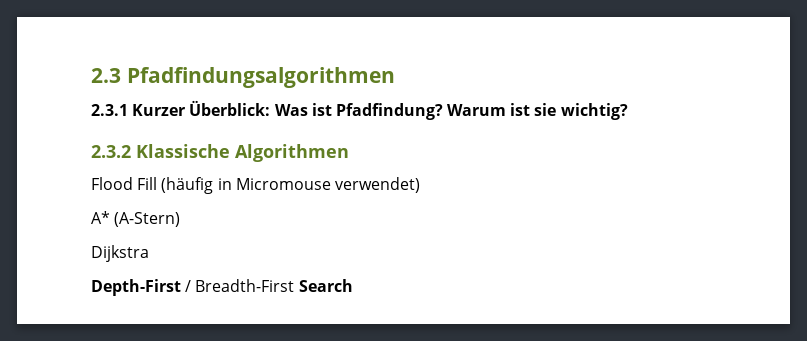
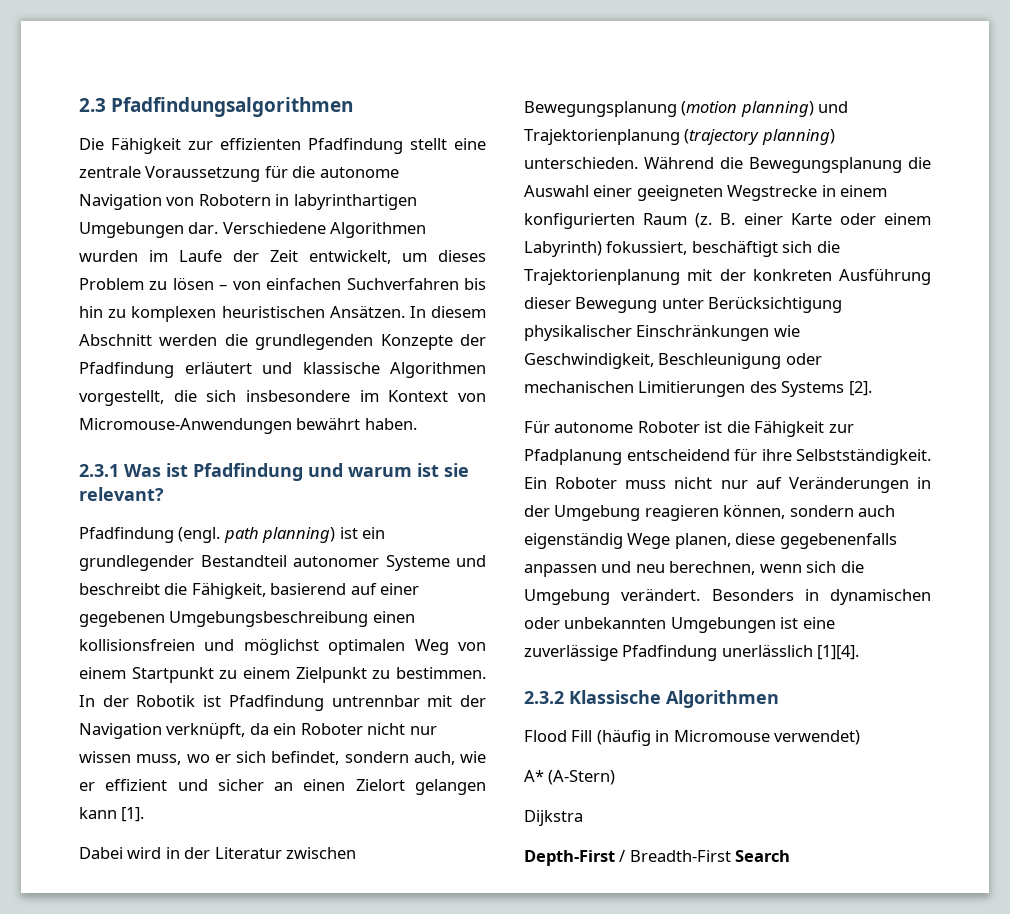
[91,100,628,120] 2.3.1 Kurzer Überblick: Was ist Pfadfindung? Warum ist sie wichtig? -> [79,137,486,154] [79,165,399,182] [79,194,417,210] [79,222,427,238] [79,250,486,264] [79,277,486,290] [79,305,486,322] [79,334,486,350] [79,361,486,378] [79,390,487,406] [79,417,417,434] [79,463,469,481] [79,487,164,501] [79,527,386,543] [79,555,486,571] [79,582,420,599] [79,611,415,627] [79,638,486,655] [79,667,486,683] [79,695,486,711] [79,722,437,739] [79,751,486,765] [79,779,486,795] [79,807,145,822] [79,847,357,859] [524,101,849,117] [524,129,835,145] [524,156,931,173] [524,185,888,201] [524,213,931,229] [524,240,840,257] [524,268,931,285] [524,296,843,313] [524,324,800,341] [524,353,822,369] [524,381,872,397] [524,420,854,437] [524,448,931,465] [524,476,931,493] [524,504,896,521] [524,532,897,549] [524,561,864,577] [524,588,931,605] [524,617,835,633] [524,644,860,661] Die Fähigkeit zur effizienten Pfadfindung stellt eine zentrale Voraussetzung für die autonome Navigation von Robotern in labyrinthartigen Umgebungen dar. Verschiedene Algorithmen wurden im Laufe der Zeit entwickelt, um dieses Problem zu lösen – von einfachen Suchverfahren bis hin zu komplexen heuristischen Ansätzen. In diesem Abschnitt werden die grundlegenden Konzepte der Pfadfindung erläutert und klassische Algorithmen vorgestellt, die sich insbesondere im Kontext von Micromouse-Anwendungen bewährt haben. // 2.3.1 Was ist Pfadfindung und warum ist sie relevant? // Pfadfindung (engl. path planning) ist ein grundlegender Bestandteil autonomer Systeme und beschreibt die Fähigkeit, basierend auf einer gegebenen Umgebungsbeschreibung einen kollisionsfreien und möglichst optimalen Weg von einem Startpunkt zu einem Zielpunkt zu bestimmen. In der Robotik ist Pfadfindung untrennbar mit der Navigation verknüpft, da ein Roboter nicht nur wissen muss, wo er sich befindet, sondern auch, wie er effizient und sicher an einen Zielort gelangen kann [1]. // Dabei wird in der Literatur zwischen Bewegungsplanung (motion planning) und Trajektorienplanung (trajectory planning) unterschieden. Während die Bewegungsplanung die Auswahl einer geeigneten Wegstrecke in einem konfigurierten Raum (z. B. einer Karte oder einem Labyrinth) fokussiert, beschäftigt sich die Trajektorienplanung mit der konkreten Ausführung dieser Bewegung unter Berücksichtigung physikalischer Einschränkungen wie Geschwindigkeit, Beschleunigung oder mechanischen Limitierungen des Systems [2]. // Für autonome Roboter ist die Fähigkeit zur Pfadplanung entscheidend für ihre Selbstständigkeit. Ein Roboter muss nicht nur auf Veränderungen in der Umgebung reagieren können, sondern auch eigenständig Wege planen, diese gegebenenfalls anpassen und neu berechnen, wenn sich die Umgebung verändert. Besonders in dynamischen oder unbekannten Umgebungen ist eine zuverlässige Pfadfindung unerlässlich [1][4].

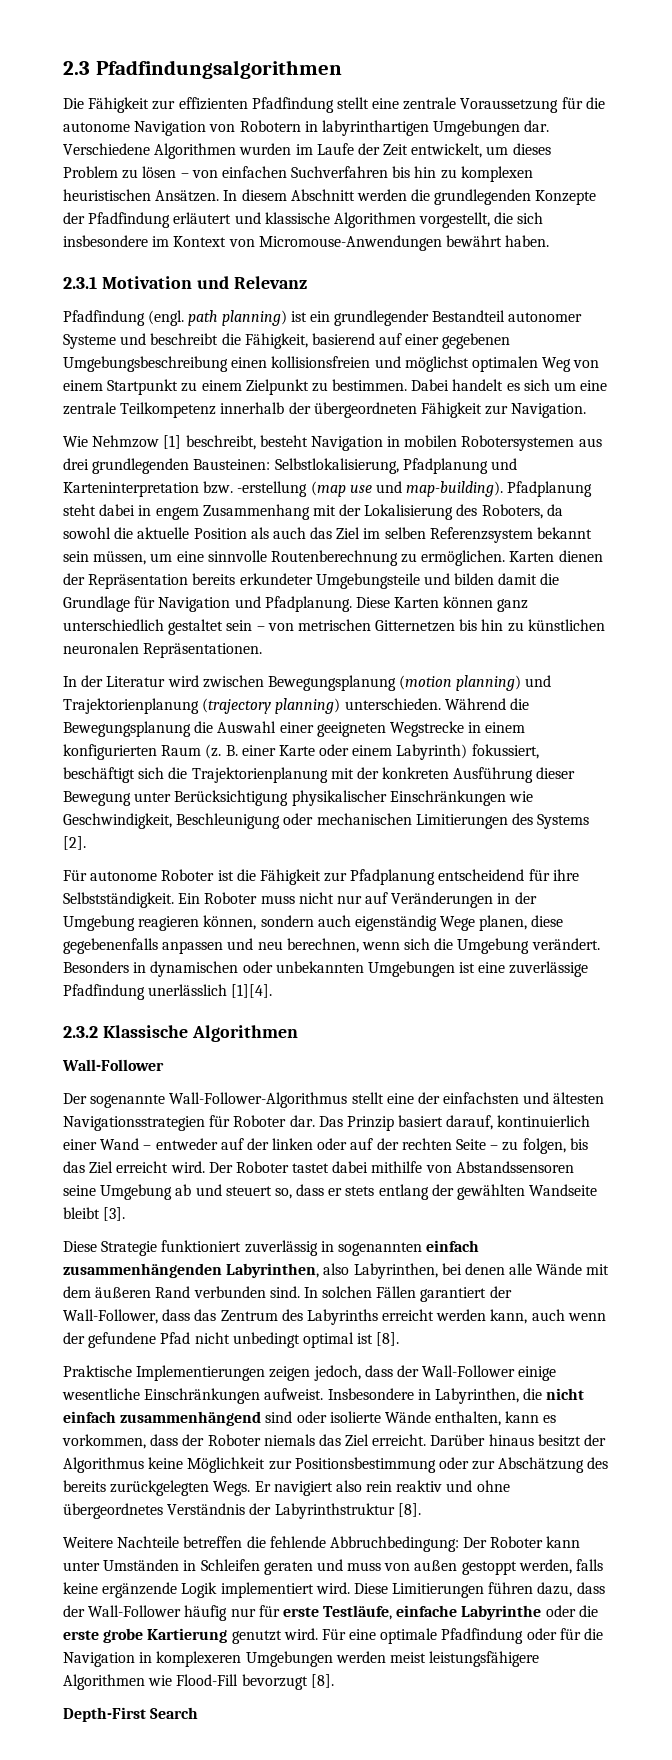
[124,463,469,481] [79,487,164,501] Was ist Pfadfindung und warum ist sie relevant? -> [101,276,307,289] Motivation und Relevanz
[79,695,486,711] [79,722,437,739] [79,751,486,765] [79,779,486,795] [79,807,145,822] [79,847,282,859] In der Robotik ist Pfadfindung untrennbar mit der Navigation verknüpft, da ein Roboter nicht nur wissen muss, wo er sich befindet, sondern auch, wie er effizient und sicher an einen Zielort gelangen kann [1]. // Dabei wird in der Literatur -> [411,379,608,391] [63,402,587,418] [63,435,602,451] [63,458,517,474] [63,481,593,497] [63,504,563,520] [63,527,593,543] [63,550,603,566] [63,573,560,589] [63,596,529,612] [63,619,605,635] [63,642,263,658] [63,675,199,687] Dabei handelt es sich um eine zentrale Teilkompetenz innerhalb der übergeordneten Fähigkeit zur Navigation. // Wie Nehmzow [1] beschreibt, besteht Navigation in mobilen Robotersystemen aus drei grundlegenden Bausteinen: Selbstlokalisierung, Pfadplanung und Karteninterpretation bzw. -erstellung (map use und map-building). Pfadplanung steht dabei in engem Zusammenhang mit der Lokalisierung des Roboters, da sowohl die aktuelle Position als auch das Ziel im selben Referenzsystem bekannt sein müssen, um eine sinnvolle Routenberechnung zu ermöglichen. Karten dienen der Repräsentation bereits erkundeter Umgebungsteile und bilden damit die Grundlage für Navigation und Pfadplanung. Diese Karten können ganz unterschiedlich gestaltet sein – von metrischen Gitternetzen bis hin zu künstlichen neuronalen Repräsentationen. // In der Literatur wird
[524,729,861,746] [524,770,616,785] [524,810,583,826] Flood Fill (häufig in Micromouse verwendet) // A* (A-Stern) // Dijkstra -> [62,1059,164,1071] [63,1092,605,1108] [63,1115,591,1131] [63,1138,588,1154] [63,1161,574,1173] [63,1184,598,1200] [63,1207,126,1221] [63,1240,480,1256] [63,1263,610,1279] [63,1286,512,1302] [63,1309,606,1325] [63,1332,400,1348] [63,1365,557,1381] [62,1388,585,1404] [63,1411,557,1426] [62,1434,607,1449] [63,1457,609,1473] [63,1480,510,1496] [63,1503,421,1519] [63,1536,581,1552] [63,1559,604,1575] [63,1582,605,1598] [63,1605,598,1621] [63,1628,604,1644] [63,1651,540,1667] [63,1674,334,1690] Wall-Follower // Der sogenannte Wall-Follower-Algorithmus stellt eine der einfachsten und ältesten Navigationsstrategien für Roboter dar. Das Prinzip basiert darauf, kontinuierlich einer Wand – entweder auf der linken oder auf der rechten Seite – zu folgen, bis das Ziel erreicht wird. Der Roboter tastet dabei mithilfe von Abstandssensoren seine Umgebung ab und steuert so, dass er stets entlang der gewählten Wandseite bleibt [3]. // Diese Strategie funktioniert zuverlässig in sogenannten einfach zusammenhängenden Labyrinthen, also Labyrinthen, bei denen alle Wände mit dem äußeren Rand verbunden sind. In solchen Fällen garantiert der Wall-Follower, dass das Zentrum des Labyrinths erreicht werden kann, auch wenn der gefundene Pfad nicht unbedingt optimal ist [8]. // Praktische Implementierungen zeigen jedoch, dass der Wall-Follower einige wesentliche Einschränkungen aufweist. Insbesondere in Labyrinthen, die nicht einfach zusammenhängend sind oder isolierte Wände enthalten, kann es vorkommen, dass der Roboter niemals das Ziel erreicht. Darüber hinaus besitzt der Algorithmus keine Möglichkeit zur Positionsbestimmung oder zur Abschätzung des bereits zurückgelegten Wegs. Er navigiert also rein reaktiv und ohne übergeordnetes Verständnis der Labyrinthstruktur [8]. // Weitere Nachteile betreffen die fehlende Abbruchbedingung: Der Roboter kann unter Umständen in Schleifen geraten und muss von außen gestoppt werden, falls keine ergänzende Logik implementiert wird. Diese Limitierungen führen dazu, dass der Wall-Follower häufig nur für erste Testläufe, einfache Labyrinthe oder die erste grobe Kartierung genutzt wird. Für eine optimale Pfadfindung oder für die Navigation in komplexeren Umgebungen werden meist leistungsfähigere Algorithmen wie Flood-Fill bevorzugt [8].
[619,850,731,862] / Breadth-First -> (146, 1714) none

